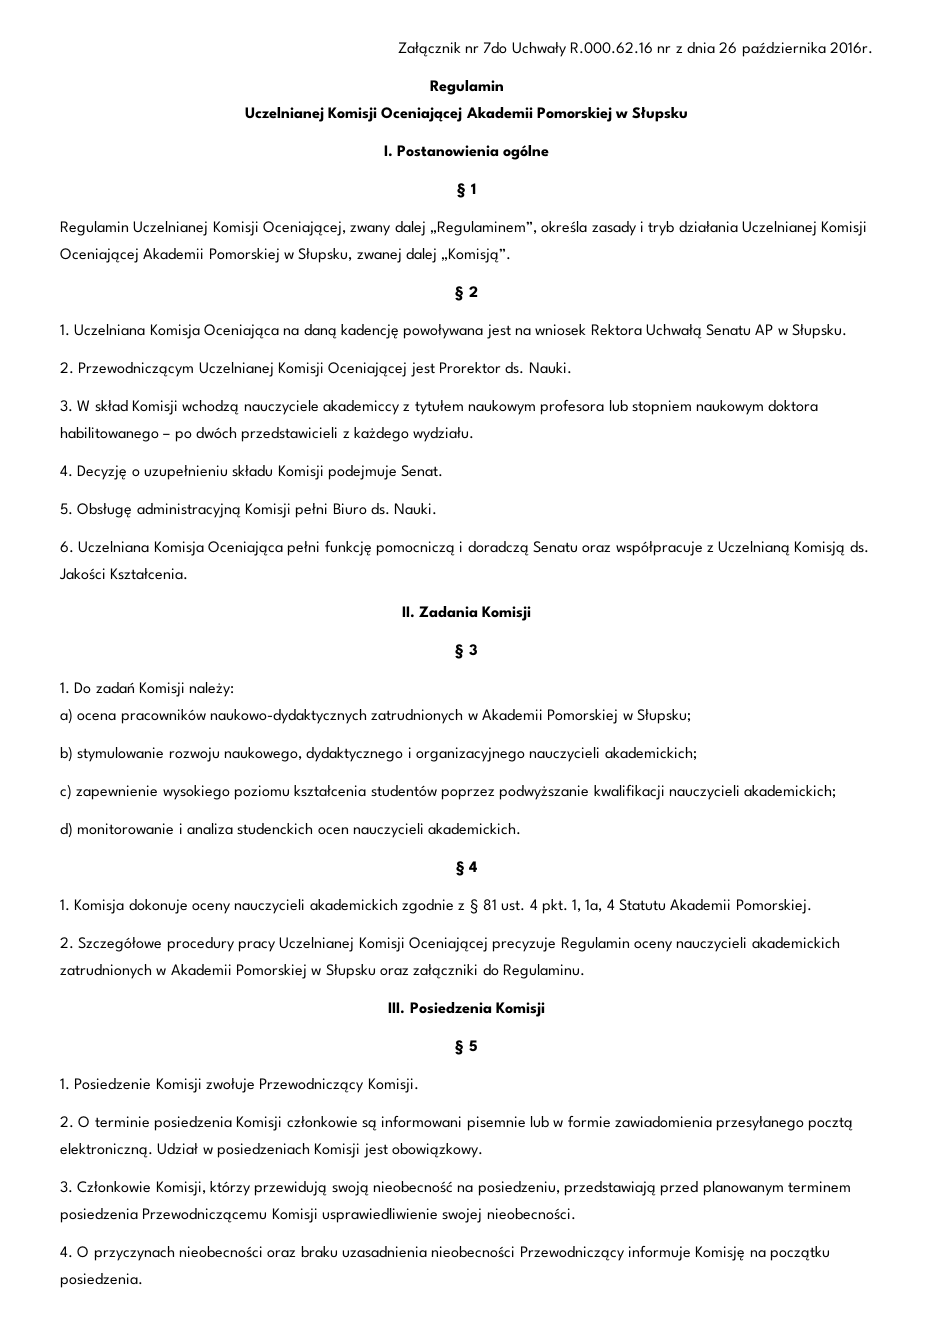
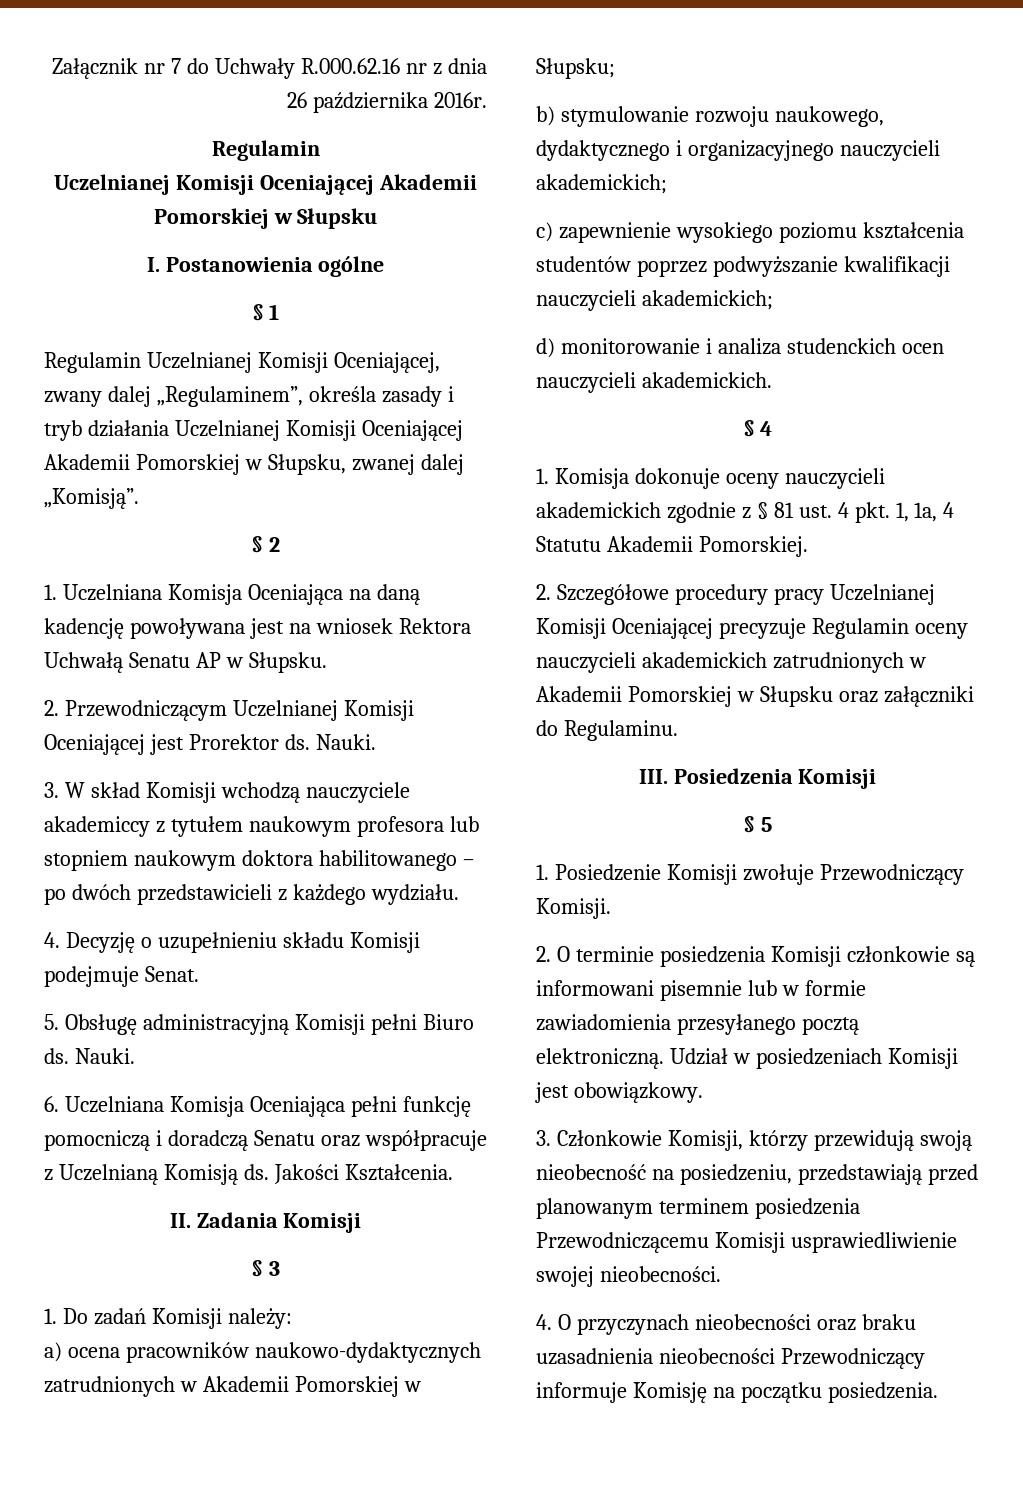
[483,42,508,54] 7do -> [171,58,210,74] 7 do

